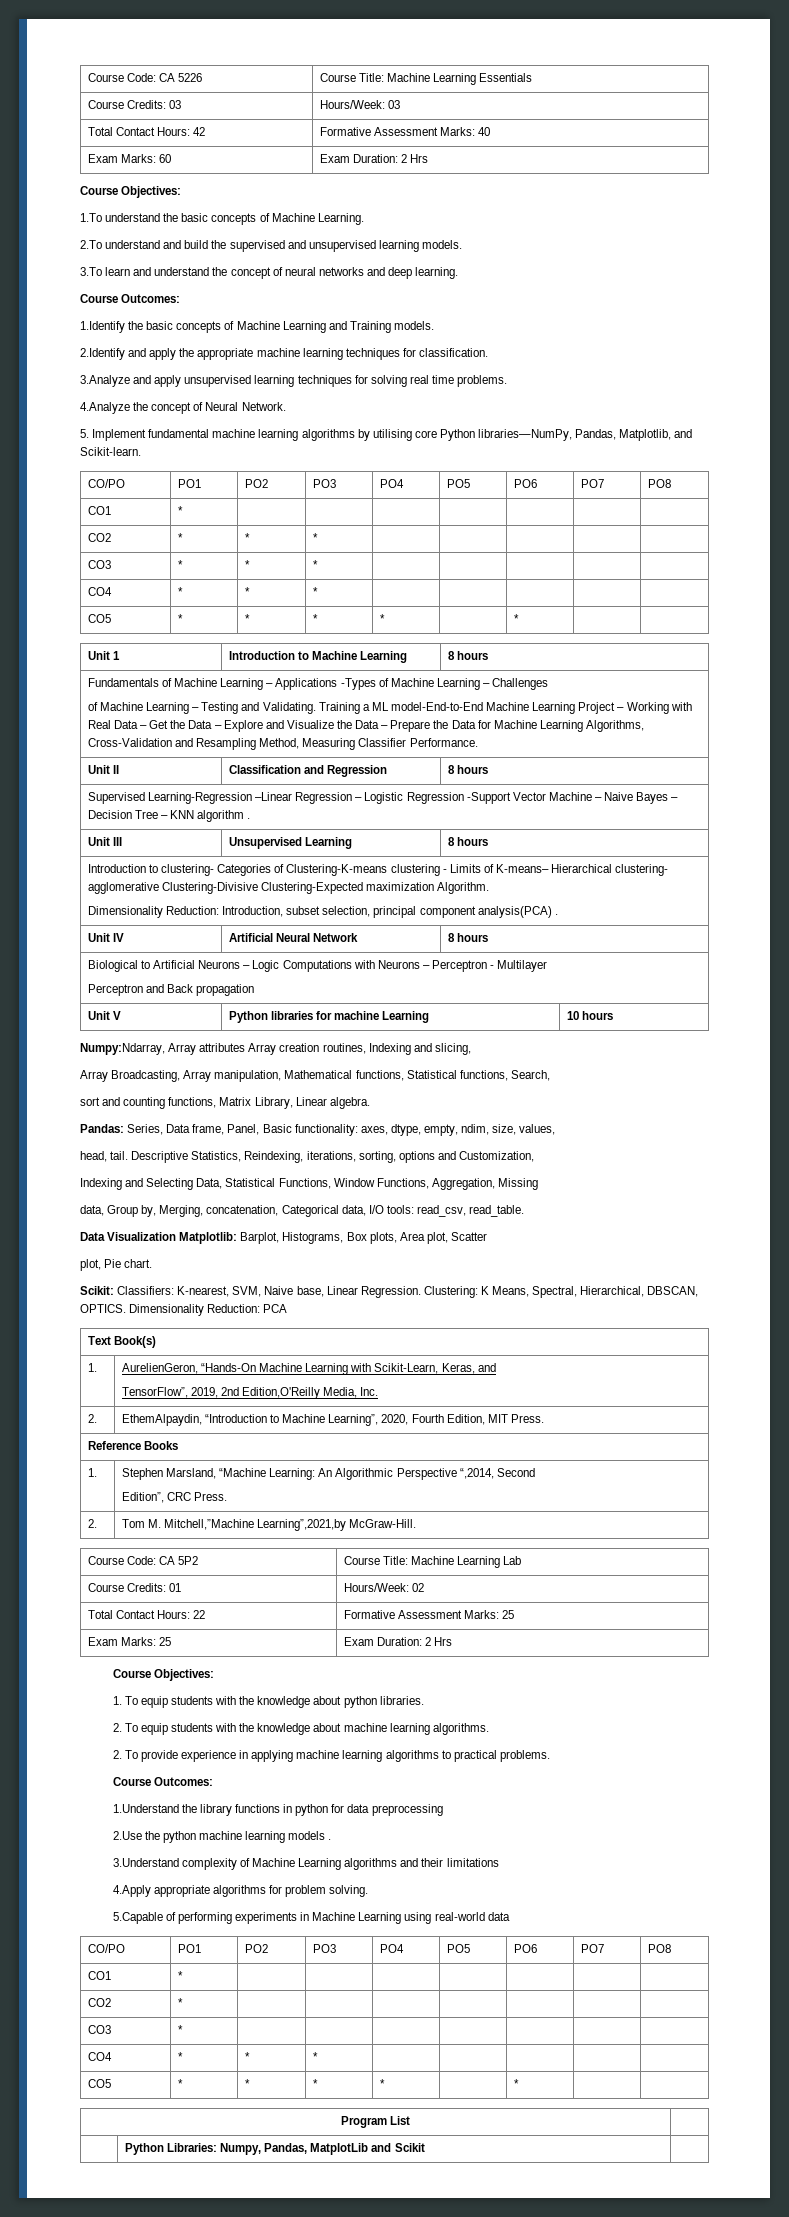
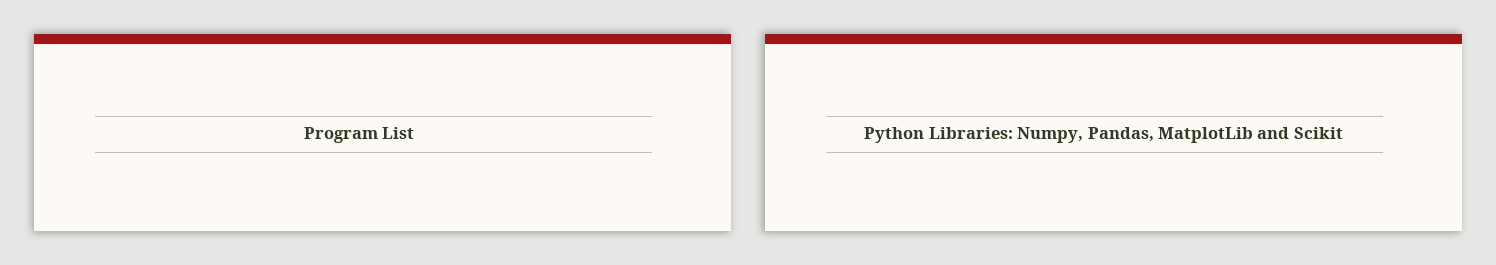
[87,73,203,82] [319,73,533,85] [87,100,182,109] [319,100,401,109] [87,127,206,136] [319,127,491,136] [87,154,172,163] [319,154,429,163] [80,186,182,198] [80,213,364,225] [80,240,462,252] [80,267,459,279] [80,294,181,303] [80,321,434,333] [80,348,488,360] [80,375,508,387] [80,402,286,414] [80,429,693,441] [80,447,141,456] [87,479,125,488] [177,479,201,488] [244,479,268,488] [312,479,336,488] [379,479,404,488] [446,479,470,488] [513,479,537,488] [580,479,604,488] [647,479,671,488] [87,506,111,515] [177,506,183,515] [87,533,111,542] [177,533,183,542] [244,533,250,542] [312,533,318,542] [87,560,111,569] [177,560,183,569] [244,560,250,569] [312,560,318,569] [87,587,112,596] [177,587,183,596] [244,587,250,596] [312,587,318,596] [87,614,111,623] [177,614,183,623] [244,614,250,623] [312,614,318,623] [379,614,385,623] [513,614,519,623] [87,651,121,660] [228,651,408,663] [447,651,489,660] [87,678,549,690] [87,702,692,714] [87,720,644,732] [87,738,478,750] [87,765,120,774] [228,765,388,777] [447,765,489,774] [87,792,679,804] [87,810,251,822] [87,837,123,846] [228,837,353,849] [447,837,489,846] [87,864,669,876] [87,882,490,894] [87,906,558,918] [87,933,125,942] [228,933,359,942] [447,933,489,942] [87,960,548,972] [87,984,255,996] [87,1011,122,1020] [228,1011,430,1023] [566,1011,614,1020] [80,1043,471,1055] [80,1070,550,1082] [80,1097,370,1109] [80,1124,556,1136] [80,1151,534,1163] [80,1178,538,1190] [80,1205,525,1217] [80,1232,487,1244] [80,1259,153,1271] [80,1286,699,1298] [80,1304,288,1316] [87,1336,157,1348] [87,1363,97,1372] [121,1363,496,1375] [121,1387,379,1399] [87,1414,97,1423] [121,1414,544,1426] [87,1441,179,1450] [87,1468,97,1477] [121,1468,535,1480] [121,1492,228,1503] [87,1519,97,1528] [121,1519,417,1531] [87,1556,199,1565] [343,1556,522,1568] [87,1583,182,1592] [343,1583,425,1592] [87,1610,206,1619] [343,1610,515,1619] [87,1637,172,1646] [343,1637,453,1646] [112,1669,214,1681] [112,1696,424,1708] [112,1723,489,1735] [112,1750,550,1762] [112,1777,213,1786] [112,1804,443,1816] [112,1831,332,1843] [112,1858,499,1870] [112,1885,369,1897] [112,1912,510,1924] [87,1944,125,1953] [177,1944,201,1953] [244,1944,268,1953] [312,1944,336,1953] [379,1944,404,1953] [446,1944,470,1953] [513,1944,537,1953] [580,1944,604,1953] [647,1944,671,1953] [87,1971,111,1980] [177,1971,183,1980] [87,1998,111,2007] [177,1998,183,2007] [87,2025,111,2034] [177,2025,183,2034] [87,2052,112,2061] [177,2052,183,2061] [244,2052,250,2061] [312,2052,318,2061] [87,2079,111,2088] [177,2079,183,2088] [244,2079,250,2088] [312,2079,318,2088] [379,2079,385,2088] [513,2079,519,2088] Course Code: CA 5226 | Course Title: Machine Learning Essentials // Course Credits: 03 | Hours/Week: 03 // Total Contact Hours: 42 | Formative Assessment Marks: 40 // Exam Marks: 60 | Exam Duration: 2 Hrs // Course Objectives: // 1.To understand the basic concepts of Machine Learning. // 2.To understand and build the supervised and unsupervised learning models. // 3.To learn and understand the concept of neural networks and deep learning. // Course Outcomes: // 1.Identify the basic concepts of Machine Learning and Training models. // 2.Identify and apply the appropriate machine learning techniques for classification. // 3.Analyze and apply unsupervised learning techniques for solving real time problems. // 4.Analyze the concept of Neural Network. // 5. Implement fundamental machine learning algorithms by utilising core Python libraries—NumPy, Pandas, Matplotlib, and Scikit-learn. // CO/PO | PO1 | PO2 | PO3 | PO4 | PO5 | PO6 | PO7 | PO8 // CO1 | * | | | | | | | // CO2 | * | * | * | | | | | // CO3 | * | * | * | | | | | // CO4 | * | * | * | | | | | // CO5 | * | * | * | * | | * | | // Unit 1 | Introduction to Machine Learning | 8 hours // Fundamentals of Machine Learning – Applications -Types of Machine Learning – Challenges // of Machine Learning – Testing and Validating. Training a ML model-End-to-End Machine Learning Project – Working with Real Data – Get the Data – Explore and Visualize the Data – Prepare the Data for Machine Learning Algorithms, Cross-Validation and Resampling Method, Measuring Classifier Performance. // Unit II | Classification and Regression | 8 hours // Supervised Learning-Regression –Linear Regression – Logistic Regression -Support Vector Machine – Naive Bayes – Decision Tree – KNN algorithm . // Unit III | Unsupervised Learning | 8 hours // Introduction to clustering- Categories of Clustering-K-means clustering - Limits of K-means– Hierarchical clustering- agglomerative Clustering-Divisive Clustering-Expected maximization Algorithm. // Dimensionality Reduction: Introduction, subset selection, principal component analysis(PCA) . // Unit IV | Artificial Neural Network | 8 hours // Biological to Artificial Neurons – Logic Computations with Neurons – Perceptron - Multilayer // Perceptron and Back propagation // Unit V | Python libraries for machine Learning | 10 hours // Numpy:Ndarray, Array attributes Array creation routines, Indexing and slicing, // Array Broadcasting, Array manipulation, Mathematical functions, Statistical functions, Search, // sort and counting functions, Matrix Library, Linear algebra. // Pandas: Series, Data frame, Panel, Basic functionality: axes, dtype, empty, ndim, size, values, // head, tail. Descriptive Statistics, Reindexing, iterations, sorting, options and Customization, // Indexing and Selecting Data, Statistical Functions, Window Functions, Aggregation, Missing // data, Group by, Merging, concatenation, Categorical data, I/O tools: read_csv, read_table. // Data Visualization Matplotlib: Barplot, Histograms, Box plots, Area plot, Scatter // plot, Pie chart. // Scikit: Classifiers: K-nearest, SVM, Naive base, Linear Regression. Clustering: K Means, Spectral, Hierarchical, DBSCAN, OPTICS. Dimensionality Reduction: PCA // Text Book(s) // 1. | AurelienGeron, “Hands-On Machine Learning with Scikit-Learn, Keras, and // TensorFlow”, 2019, 2nd Edition,O'Reilly Media, Inc. // 2. | EthemAlpaydin, “Introduction to Machine Learning”, 2020, Fourth Edition, MIT Press. // Reference Books // 1. | Stephen Marsland, “Machine Learning: An Algorithmic Perspective “,2014, Second // Edition”, CRC Press. // 2. | Tom M. Mitchell,”Machine Learning”,2021,by McGraw-Hill. // Course Code: CA 5P2 | Course Title: Machine Learning Lab // Course Credits: 01 | Hours/Week: 02 // Total Contact Hours: 22 | Formative Assessment Marks: 25 // Exam Marks: 25 | Exam Duration: 2 Hrs // Course Objectives: // 1. To equip students with the knowledge about python libraries. // 2. To equip students with the knowledge about machine learning algorithms. // 2. To provide experience in applying machine learning algorithms to practical problems. // Course Outcomes: // 1.Understand the library functions in python for data preprocessing // 2.Use the python machine learning models . // 3.Understand complexity of Machine Learning algorithms and their limitations // 4.Apply appropriate algorithms for problem solving. // 5.Capable of performing experiments in Machine Learning using real-world data // CO/PO | PO1 | PO2 | PO3 | PO4 | PO5 | PO6 | PO7 | PO8 // CO1 | * | | | | | | | // CO2 | * | | | | | | | // CO3 | * | | | | | | | // CO4 | * | * | * | | | | | // CO5 | * | * | * | * | | * | | // -> (303, 135) none

